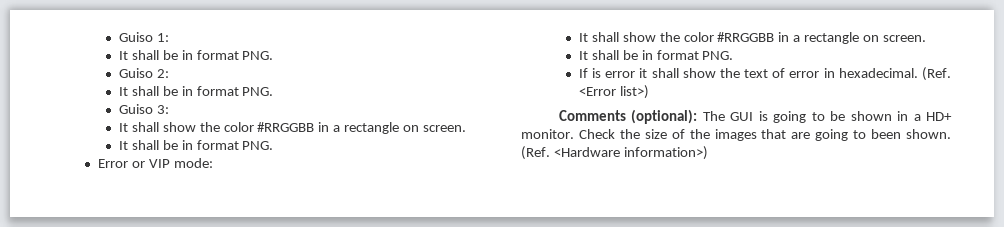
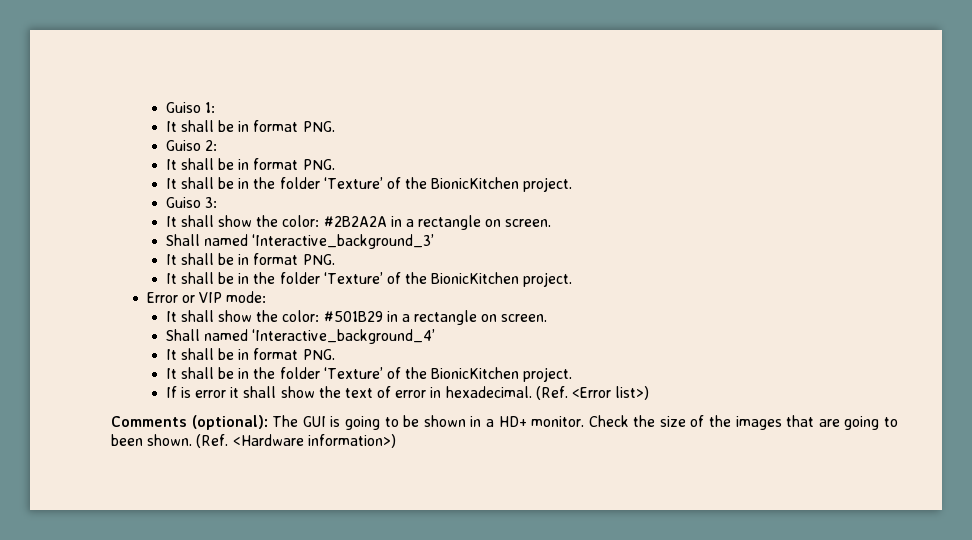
(274, 91) none -> [165,177,573,192] // It shall be in the folder ‘Texture’ of the BionicKitchen project.
[223,122,467,134] [118,140,274,150] color #RRGGBB in a rectangle on screen. // It shall be in format PNG. -> [282,215,552,230] [165,234,434,249] [165,253,335,265] [165,272,573,287] color: #2B2A2A in a rectangle on screen. // Shall named ‘Interactive_background_3’ // It shall be in format PNG. // It shall be in the folder ‘Texture’ of the BionicKitchen project.
[683,32,927,44] [578,50,734,60] color #RRGGBB in a rectangle on screen. // It shall be in format PNG. -> [282,310,548,325] [165,329,435,344] [165,348,335,360] [165,367,573,382] color: #501B29 in a rectangle on screen. // Shall named ‘Interactive_background_4’ // It shall be in format PNG. // It shall be in the folder ‘Texture’ of the BionicKitchen project.

